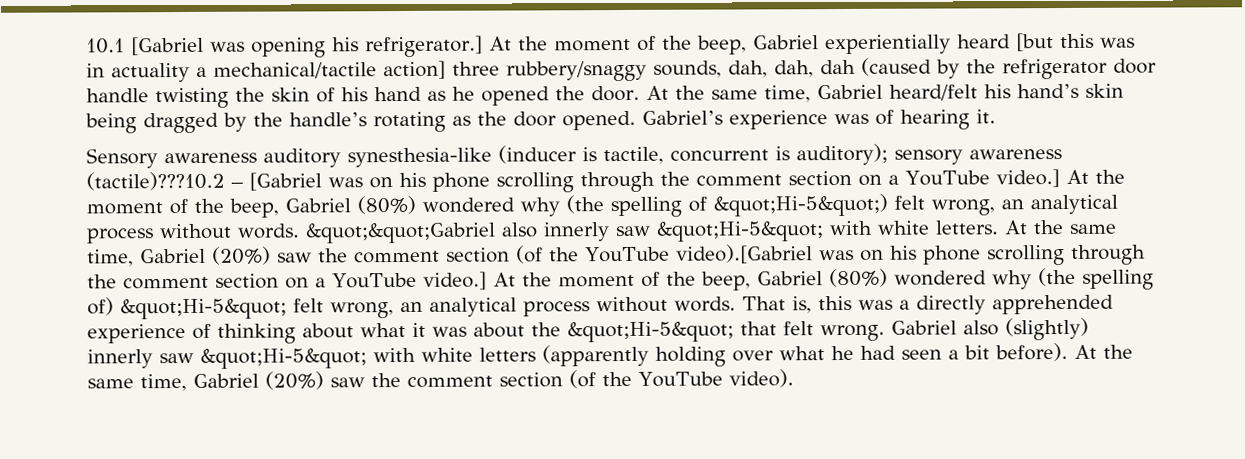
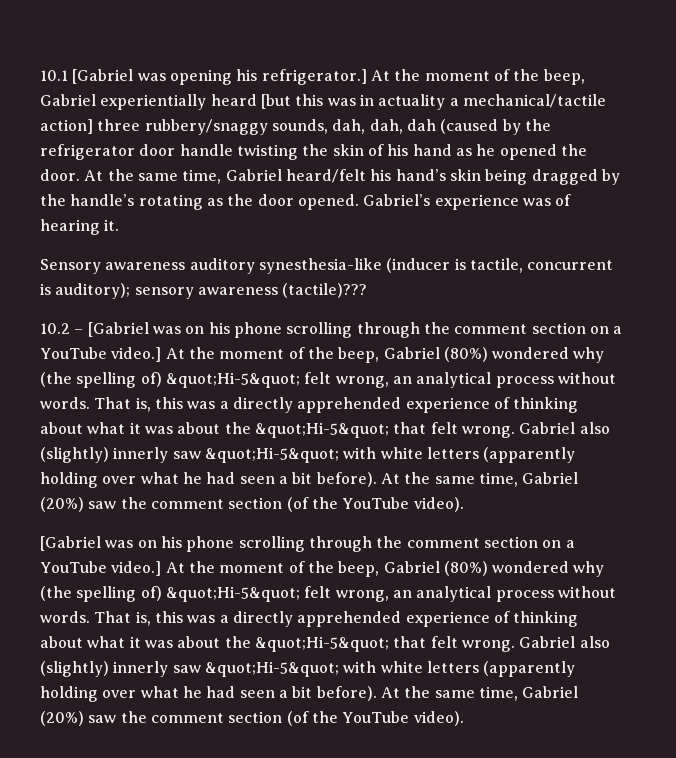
[86,171,225,191] (tactile)???10.2 -> [282,283,368,298] [40,323,70,334] (tactile)??? // 10.2
[688,193,1118,217] [86,220,1117,244] [87,244,1146,267] [87,267,1154,291] of &quot;Hi-5&quot;) felt wrong, an analytical process without words. &quot;&quot;Gabriel also innerly saw &quot;Hi-5&quot; with white letters. At the same time, Gabriel (20%) saw the comment section (of the YouTube video).[Gabriel was on his phone scrolling through the comment section on a YouTube video.] At the moment of the beep, Gabriel (80%) wondered why (the spelling -> (137, 380) none
(794, 378) none -> [40,536,575,552] [40,561,605,577] [40,586,616,602] [40,611,579,627] [40,636,610,652] [40,661,576,677] [40,686,579,702] [40,711,464,726] // [Gabriel was on his phone scrolling through the comment section on a YouTube video.] At the moment of the beep, Gabriel (80%) wondered why (the spelling of) &quot;Hi-5&quot; felt wrong, an analytical process without words. That is, this was a directly apprehended experience of thinking about what it was about the &quot;Hi-5&quot; that felt wrong. Gabriel also (slightly) innerly saw &quot;Hi-5&quot; with white letters (apparently holding over what he had seen a bit before). At the same time, Gabriel (20%) saw the comment section (of the YouTube video).

